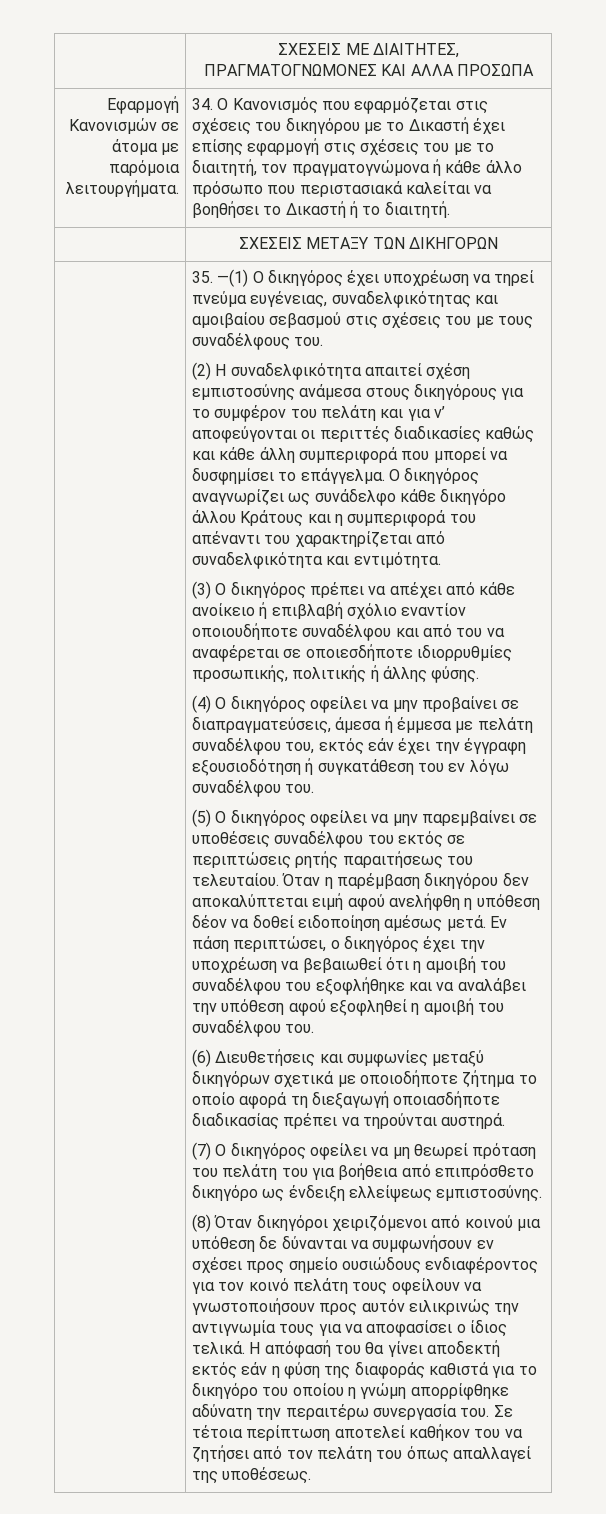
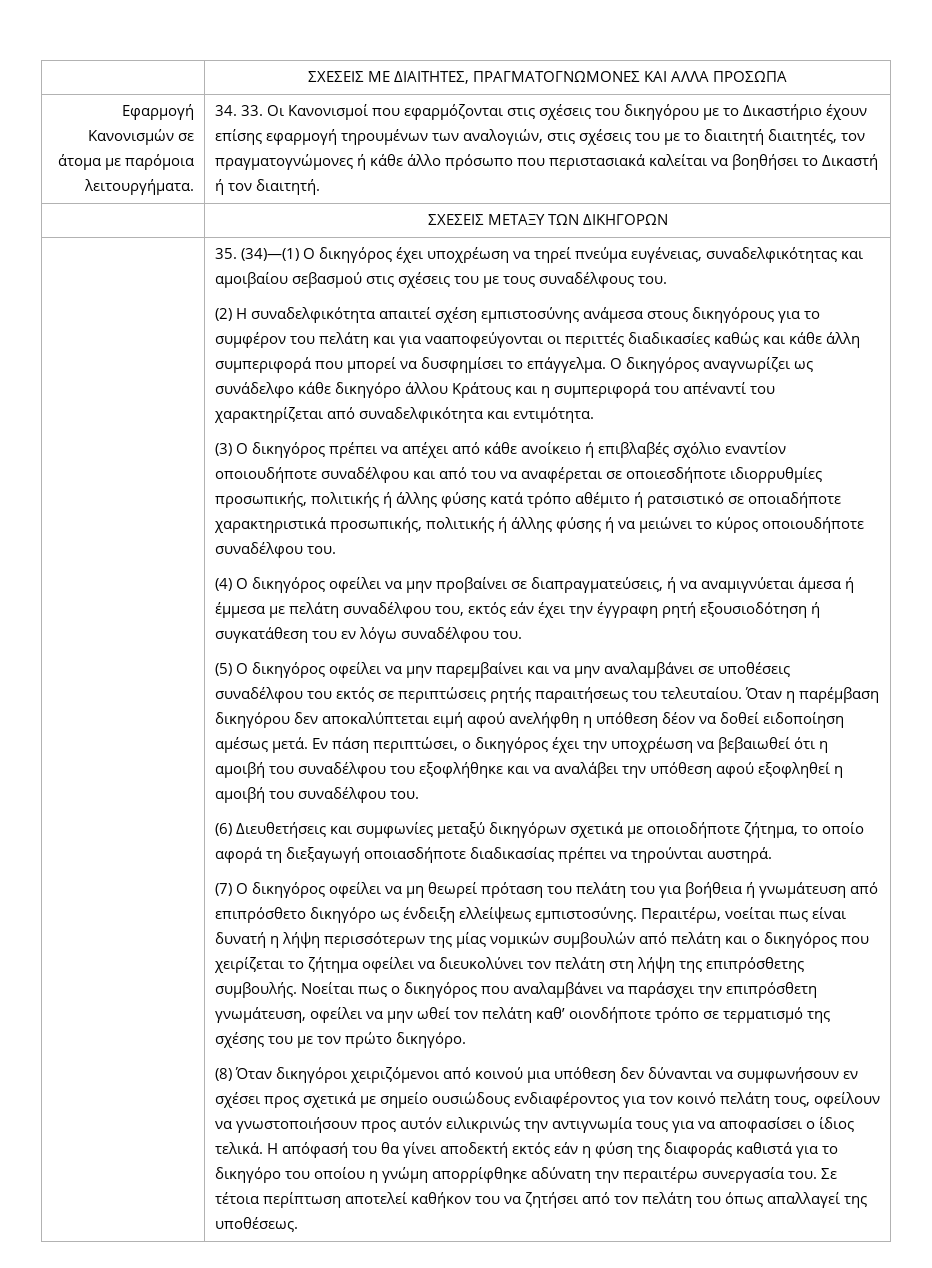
[217,97,452,114] Ο Κανονισμός που εφαρμόζεται -> [240,104,503,120] 33. Οι Κανονισμοί που εφαρμόζονται
[408,117,506,134] [192,138,320,156] Δικαστή έχει επίσης εφαρμογή -> [742,104,867,120] [214,129,543,145] Δικαστήριο έχουν επίσης εφαρμογή τηρουμένων των αναλογιών,
[192,159,430,176] διαιτητή, τον πραγματογνώμονα -> [703,129,865,145] [214,154,353,170] διαιτητή διαιτητές, τον πραγματογνώμονες
[362,206,381,215] το -> [227,183,252,191] τον
[217,269,249,287] —(1) -> [240,248,299,261] (34)—(1)
[434,406,446,418] [192,426,298,443] ν’ αποφεύγονται -> [424,332,543,348] νααποφεύγονται
[192,531,261,544] απέναντι -> [682,382,746,394] απέναντί
[271,602,343,619] επιβλαβή -> [597,442,669,458] επιβλαβές
[431,666,480,683] φύσης. -> [440,492,841,508] [213,517,864,533] [214,542,336,558] φύσης κατά τρόπο αθέμιτο ή ρατσιστικό σε οποιαδήποτε χαρακτηριστικά προσωπικής, πολιτικής ή άλλης φύσης ή να μειώνει το κύρος οποιουδήποτε συναδέλφου του.
(332, 725) none -> [666,577,794,593] ή να αναμιγνύεται
(527, 746) none -> [661,602,696,618] ρητή
(516, 818) none -> [526,662,694,678] και να μην αναλαμβάνει
[462,1070,516,1088] ζήτημα -> [743,822,798,838] ζήτημα,
(399, 1171) none -> [745,882,846,898] ή γνωμάτευση
(543, 1193) none -> [640,907,846,923] [214,932,869,948] [213,957,804,973] [214,982,817,998] [214,1007,830,1023] [214,1032,466,1048] Περαιτέρω, νοείται πως είναι δυνατή η λήψη περισσότερων της μίας νομικών συμβουλών από πελάτη και ο δικηγόρος που χειρίζεται το ζήτημα οφείλει να διευκολύνει τον πελάτη στη λήψη της επιπρόσθετης συμβουλής. Νοείται πως ο δικηγόρος που αναλαμβάνει να παράσχει την επιπρόσθετη γνωμάτευση, οφείλει να μην ωθεί τον πελάτη καθ’ οιονδήποτε τρόπο σε τερματισμό της σχέσης του με τον πρώτο δικηγόρο.
[259,1235,278,1249] δε -> [619,1067,644,1079] δεν
(285, 1267) none -> [302,1092,376,1108] σχετικά με
[352,1282,388,1295] τους -> [773,1096,810,1107] τους,

